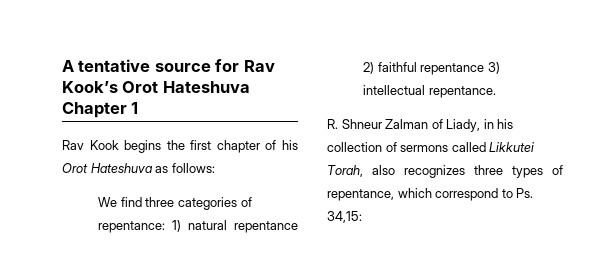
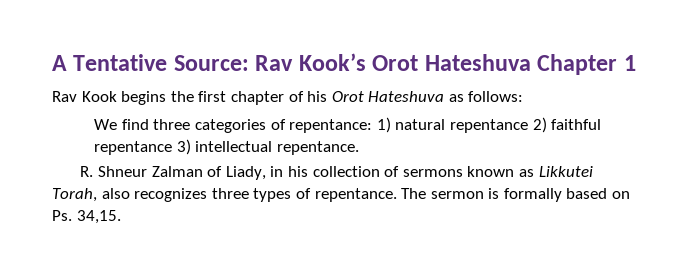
[78,59,240,72] tentative source for -> [73,54,249,71] Tentative Source:
[451,142,486,152] called -> [467,166,534,177] known as
[327,188,534,201] [327,211,362,223] repentance, which correspond to Ps. 34,15: -> [314,188,631,202] [52,210,121,224] repentance. The sermon is formally based on Ps. 34,15.

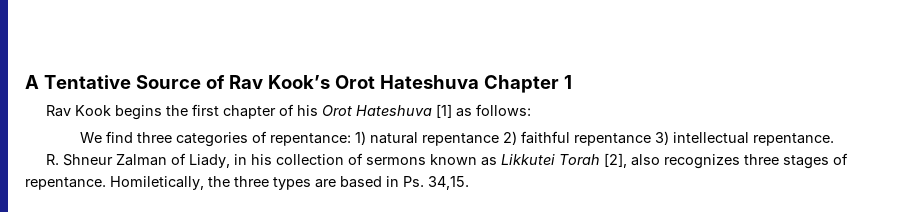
[173,55,249,71] Source: -> [135,75,225,89] Source of
(445, 96) none -> [435,104,452,118] [1]
[52,188,97,202] Torah, -> [558,153,627,168] Torah [2],
[253,188,292,202] types -> [782,155,829,169] stages
[401,188,631,202] The sermon is formally based on -> [110,176,399,190] Homiletically, the three types are based in

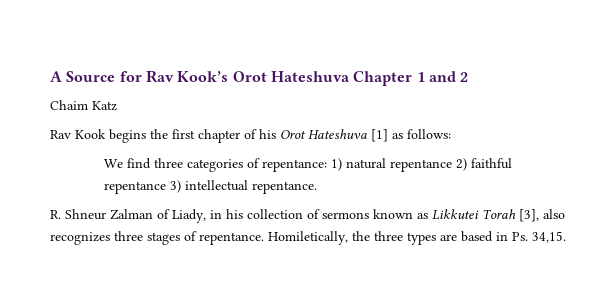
[43,75,225,89] Tentative Source of -> [66,71,142,82] Source for
(572, 82) none -> [428,71,469,82] [50,100,117,111] and 2 // Chaim Katz
[603,153,627,168] [2], -> [519,209,539,222] [3],

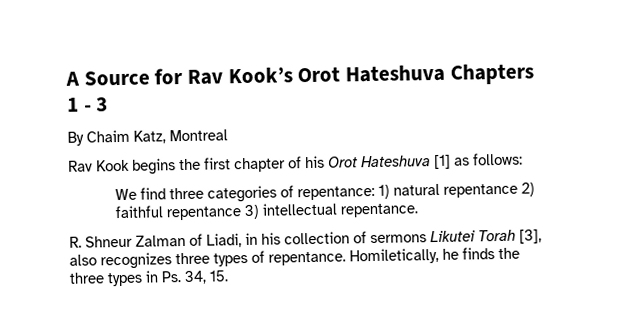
[353,71,469,86] [50,100,117,111] Chapter 1 and 2 // Chaim Katz -> [449,63,534,85] [67,97,109,112] [67,129,228,146] Chapters 1 - 3 // By Chaim Katz, Montreal
[172,209,206,223] Liady, -> [206,233,242,248] Liadi,
[373,209,479,220] known as Likkutei -> [430,230,476,243] Likutei
[147,232,180,245] stages -> [213,252,248,267] types
(348, 238) none -> [442,247,495,260] he finds
[440,231,566,243] are based in Ps. 34,15. -> [145,270,229,284] in Ps. 34, 15.

